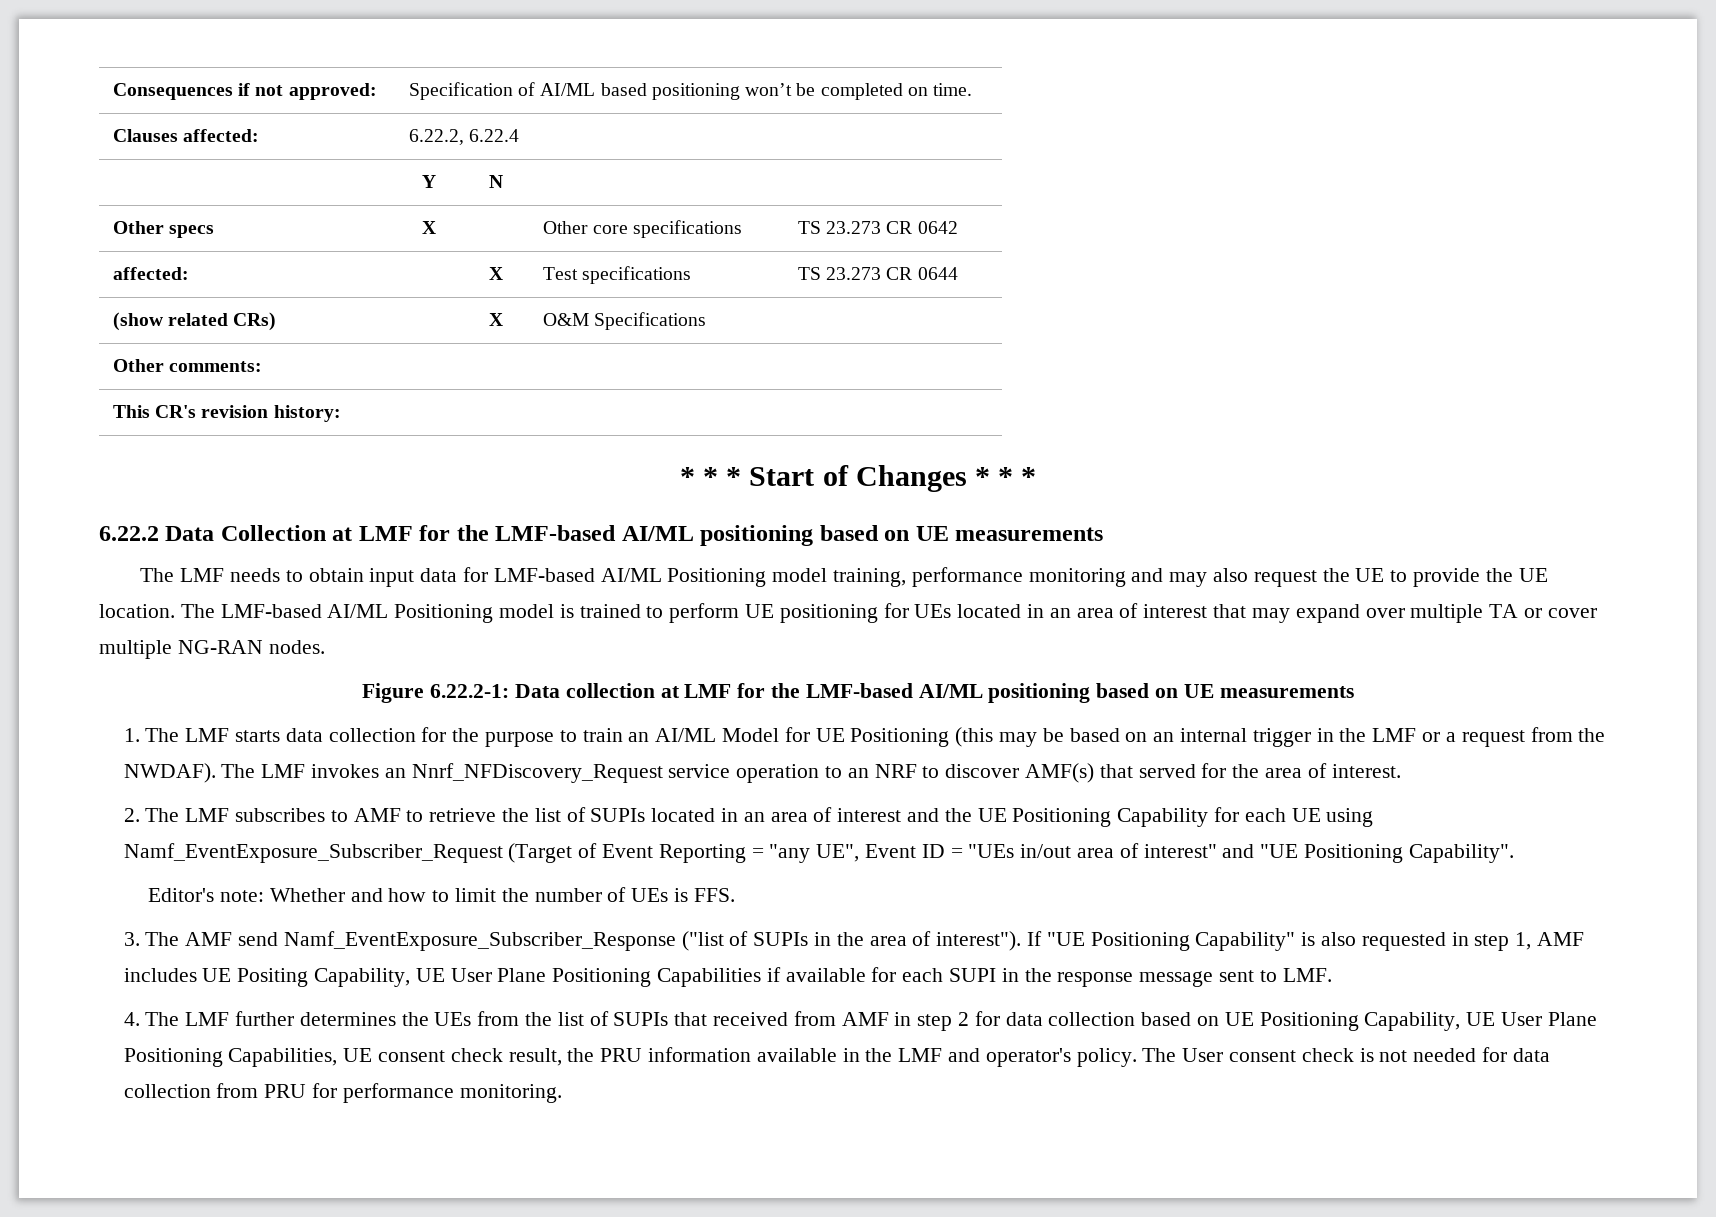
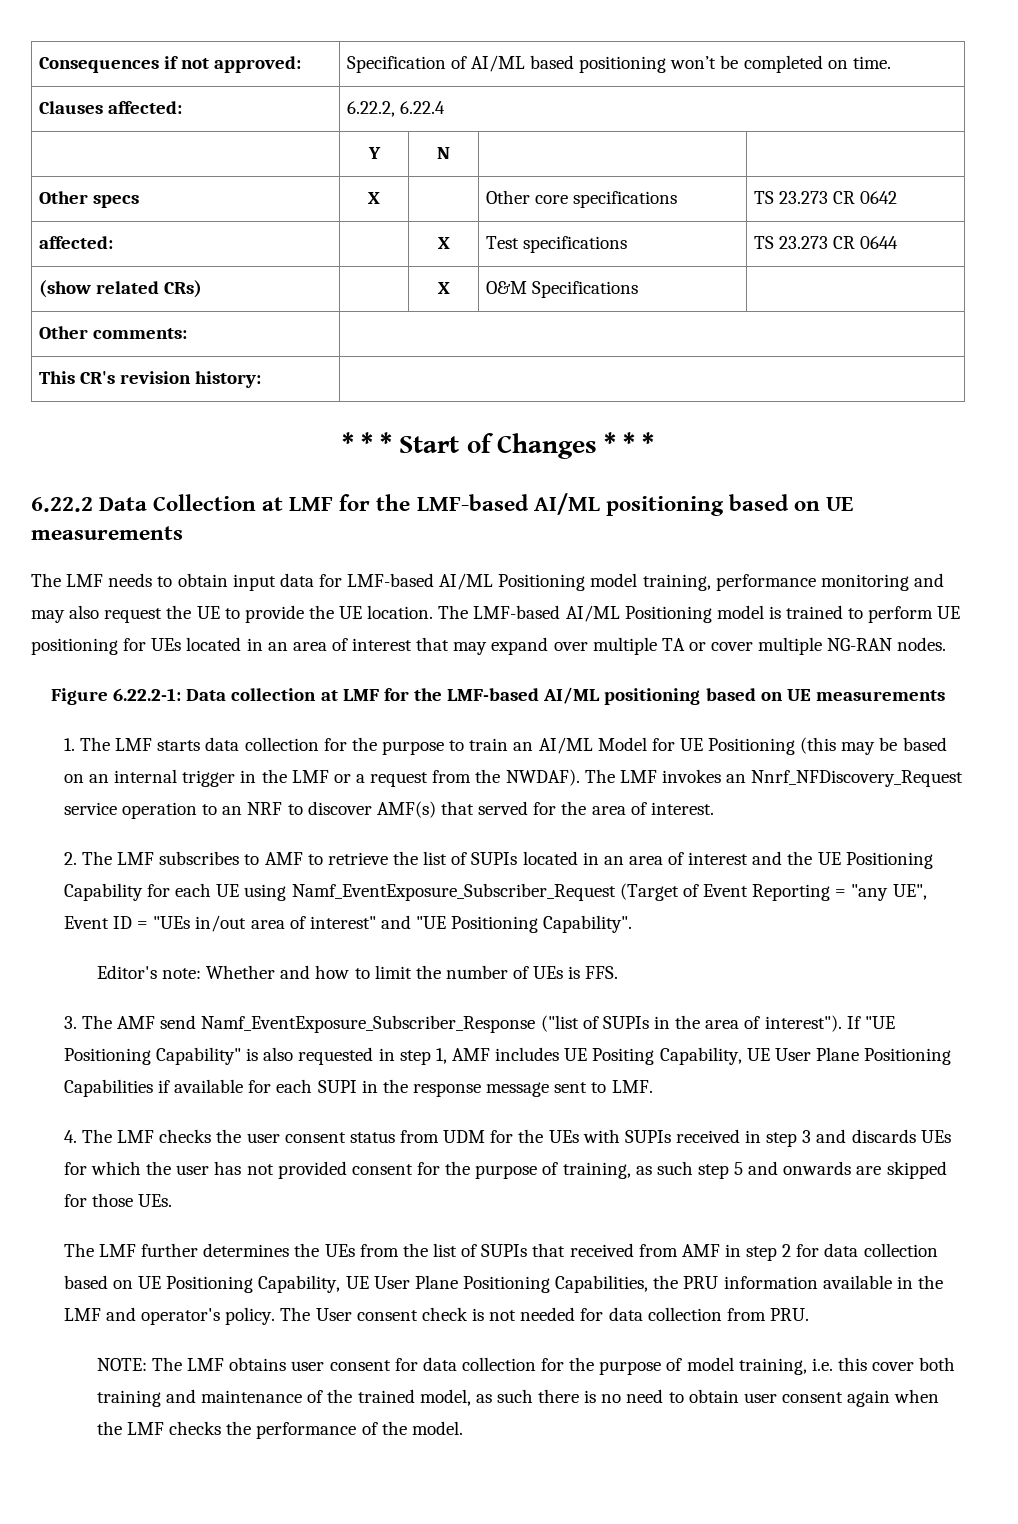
(230, 1019) none -> [159,1129,951,1147] [63,1161,947,1179] [63,1193,173,1207] [63,1243,137,1257] checks the user consent status from UDM for the UEs with SUPIs received in step 3 and discards UEs for which the user has not provided consent for the purpose of training, as such step 5 and onwards are skipped for those UEs. // The LMF
[343,1048,562,1066] UE consent check result, -> (649, 1284) none
[264,1083,562,1103] PRU for performance monitoring. -> [769,1308,809,1321] [96,1357,956,1375] [96,1389,940,1407] [96,1421,463,1439] PRU. // NOTE: The LMF obtains user consent for data collection for the purpose of model training, i.e. this cover both training and maintenance of the trained model, as such there is no need to obtain user consent again when the LMF checks the performance of the model.

